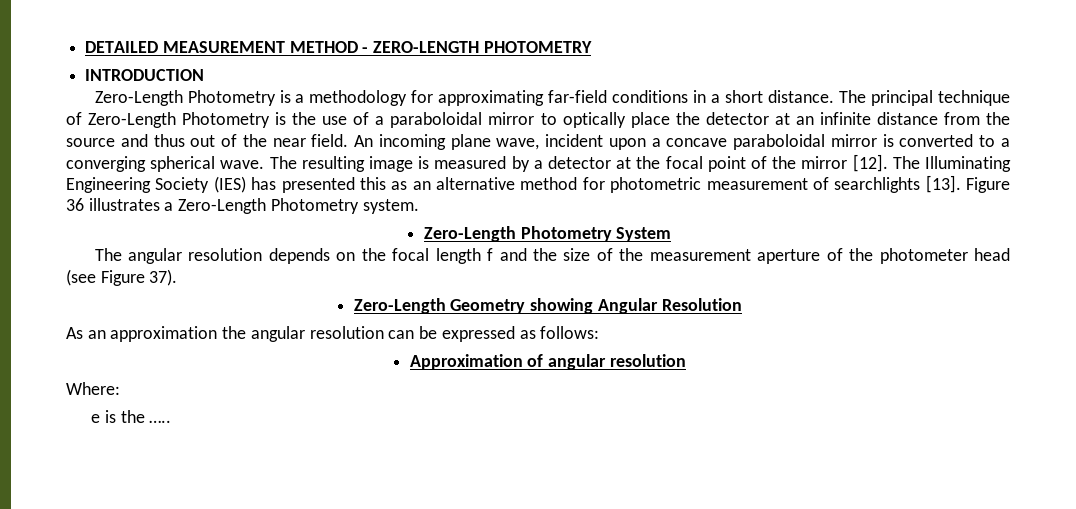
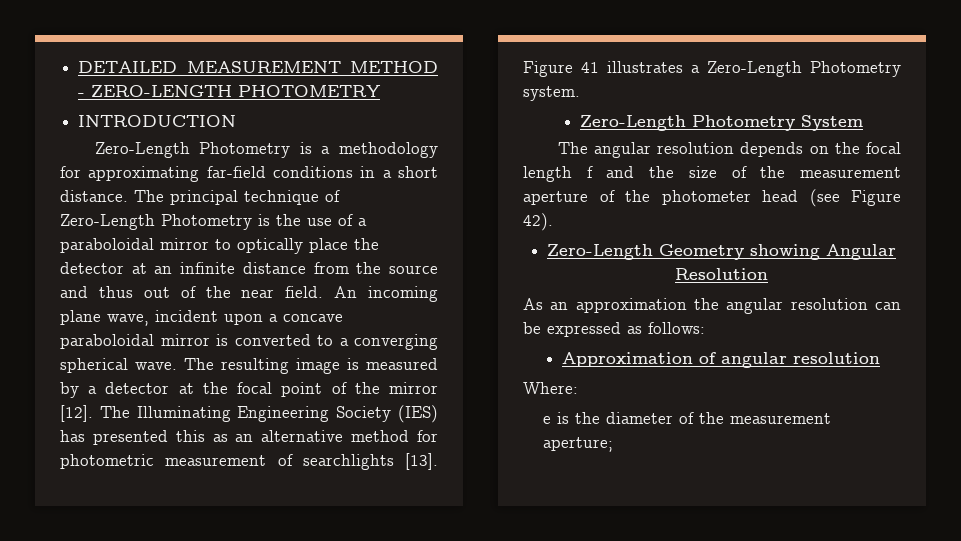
[66,198,84,211] 36 -> [581,62,599,73] 41
[149,269,178,286] 37). -> [523,213,553,231] 42).
[149,420,172,423] ….. -> [606,412,832,424] [543,437,614,452] diameter of the measurement aperture;

